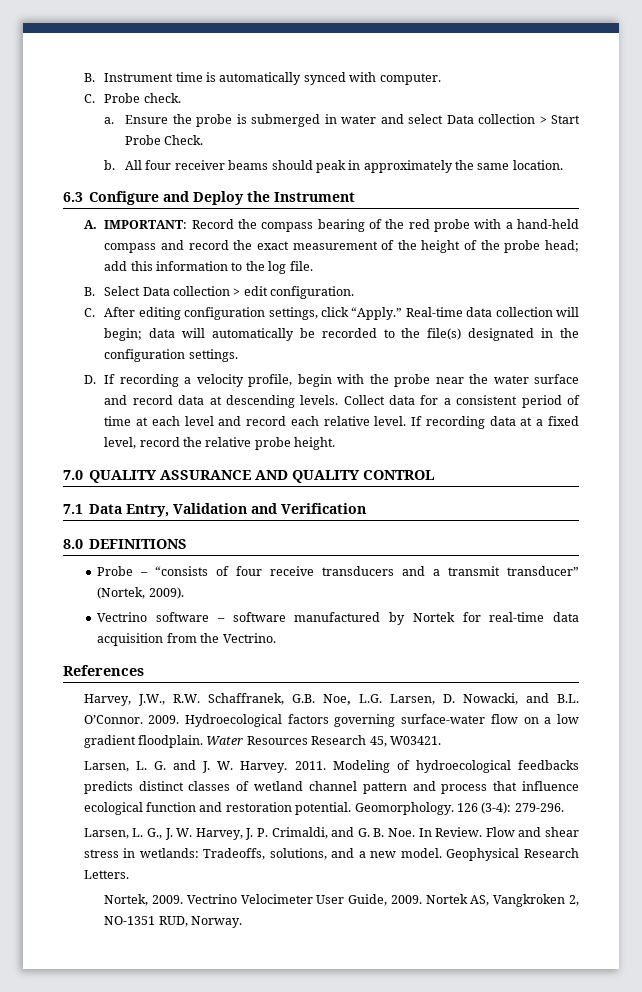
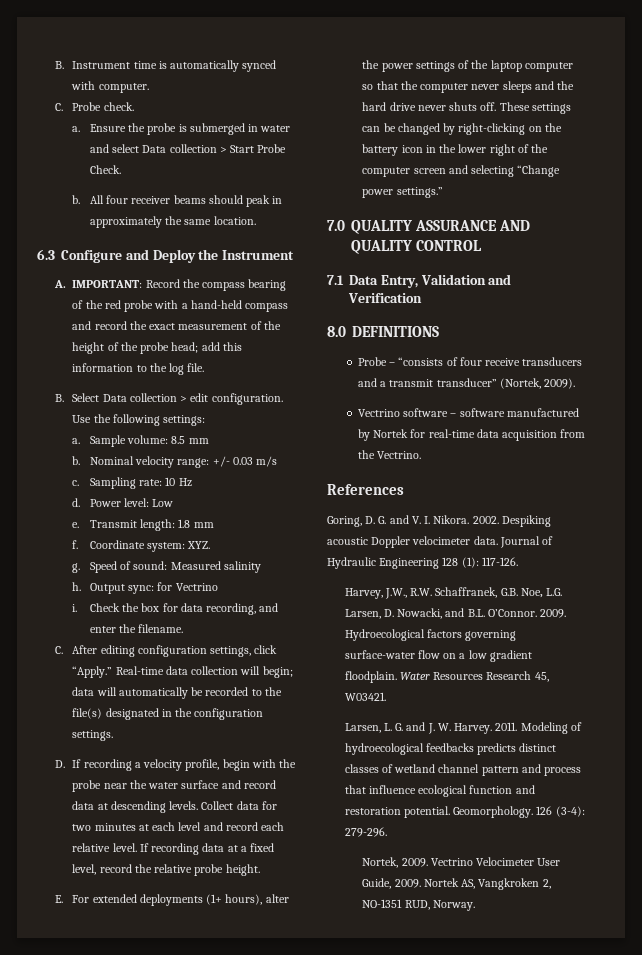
(355, 292) none -> [72,414,206,426] [72,435,209,447] [72,456,278,468] [72,477,192,489] [72,498,174,507] [72,519,214,531] [72,540,211,552] [72,561,261,573] [72,582,218,594] [72,603,279,615] [89,624,184,633] Use the following settings: // a. Sample volume: 8.5 mm // b. Nominal velocity range: +/- 0.03 m/s // c. Sampling rate: 10 Hz // d. Power level: Low // e. Transmit length: 1.8 mm // f. Coordinate system: XYZ. // g. Speed of sound: Measured salinity // h. Output sync: for Vectrino // i. Check the box for data recording, and enter the filename.
[443,395,580,408] [104,416,132,426] a consistent period of time -> [72,823,136,831] two minutes
(336, 443) none -> [54,894,289,906] [362,60,573,72] [362,81,574,93] [362,102,571,114] [362,123,562,135] [362,144,548,156] [362,165,561,177] [362,187,443,198] // E. For extended deployments (1+ hours), alter the power settings of the laptop computer so that the computer never sleeps and the hard drive never shuts off. These settings can be changed by right-clicking on the battery icon in the lower right of the computer screen and selecting “Change power settings.”
(144, 670) none -> [327,515,551,527] [327,536,554,548] [327,557,518,569] // Goring, D. G. and V. I. Nikora. 2002. Despiking acoustic Doppler velocimeter data. Journal of Hydraulic Engineering 128 (1): 117-126.
[83,827,579,840] [83,848,579,861] [83,870,129,879] // Larsen, L. G., J. W. Harvey, J. P. Crimaldi, and G. B. Noe. In Review. Flow and shear stress in wetlands: Tradeoffs, solutions, and a new model. Geophysical Research Letters. -> (387, 832) none

